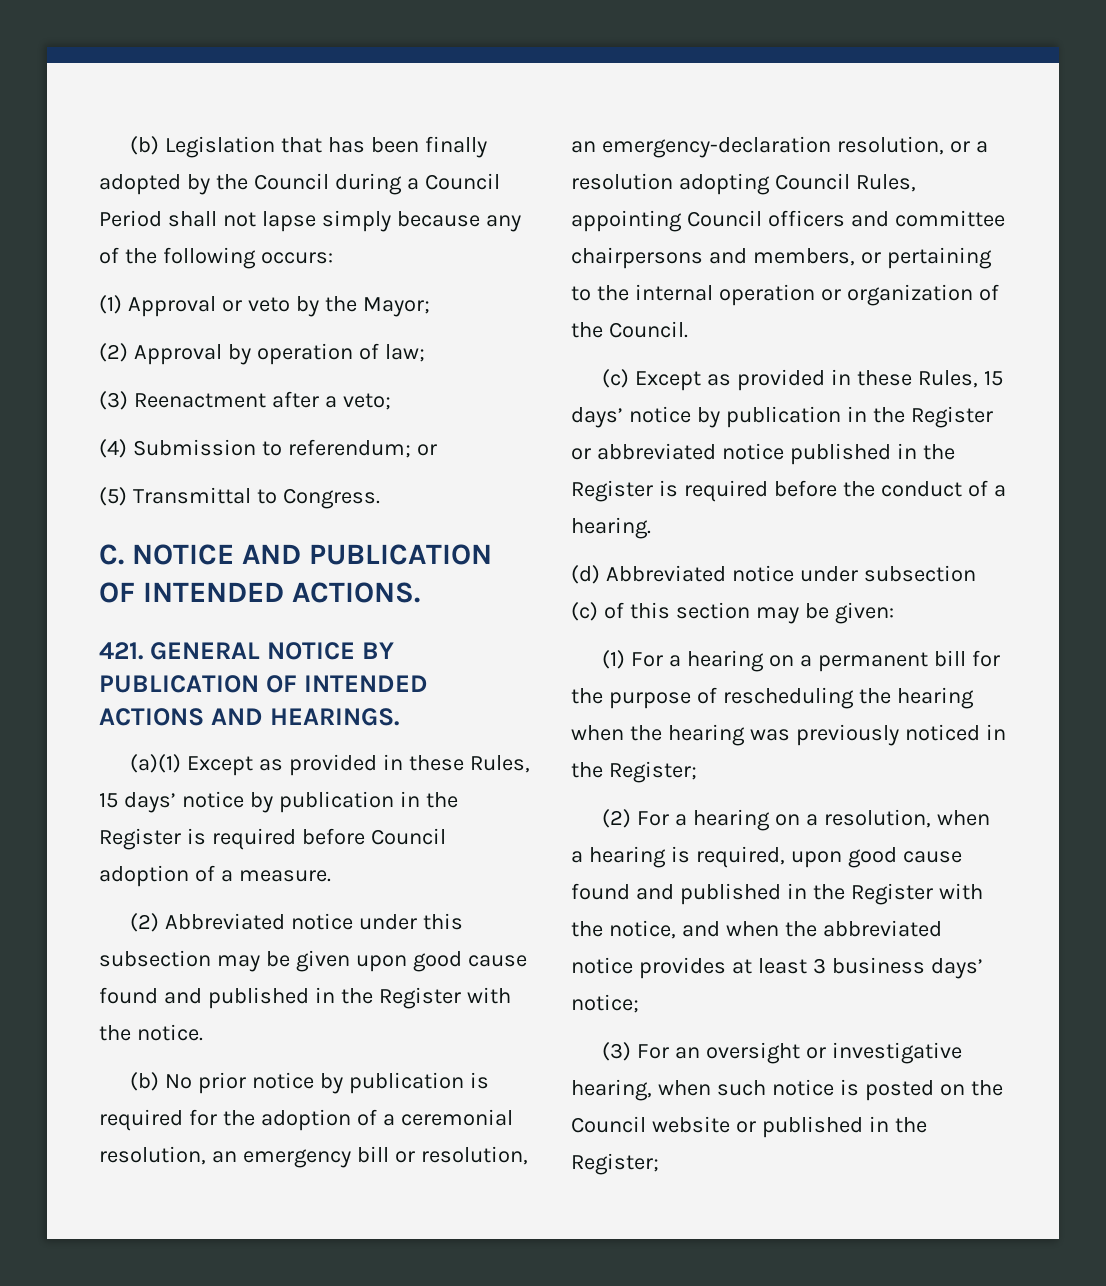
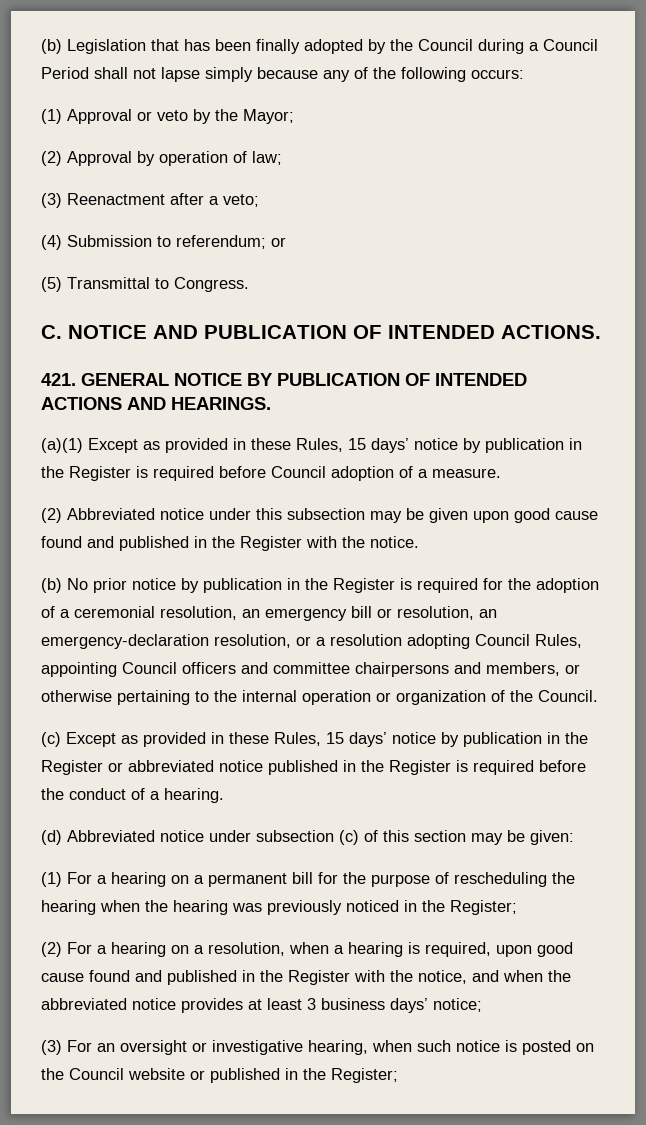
(465, 1083) none -> [287,578,395,593] in the Register
(881, 258) none -> [41,690,112,702] otherwise

